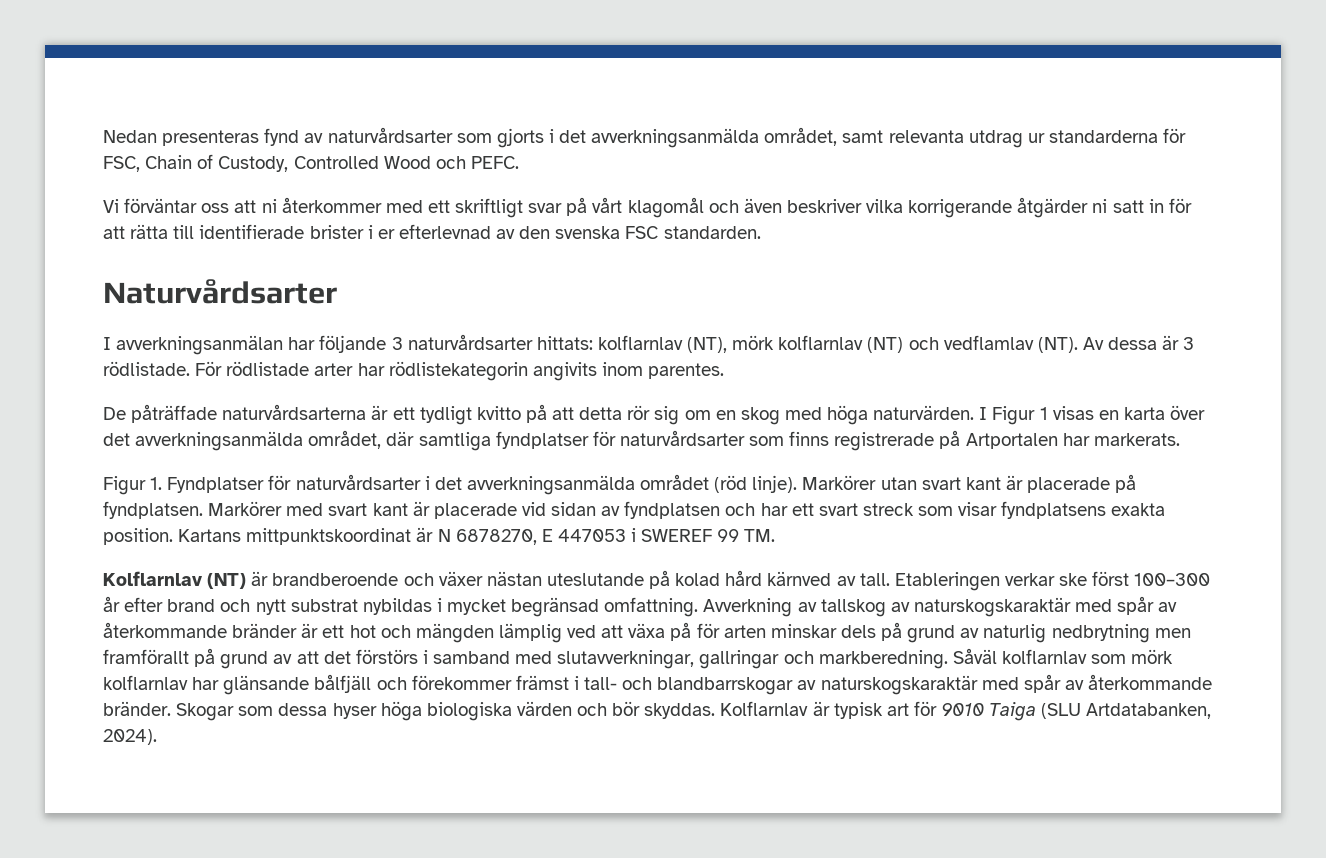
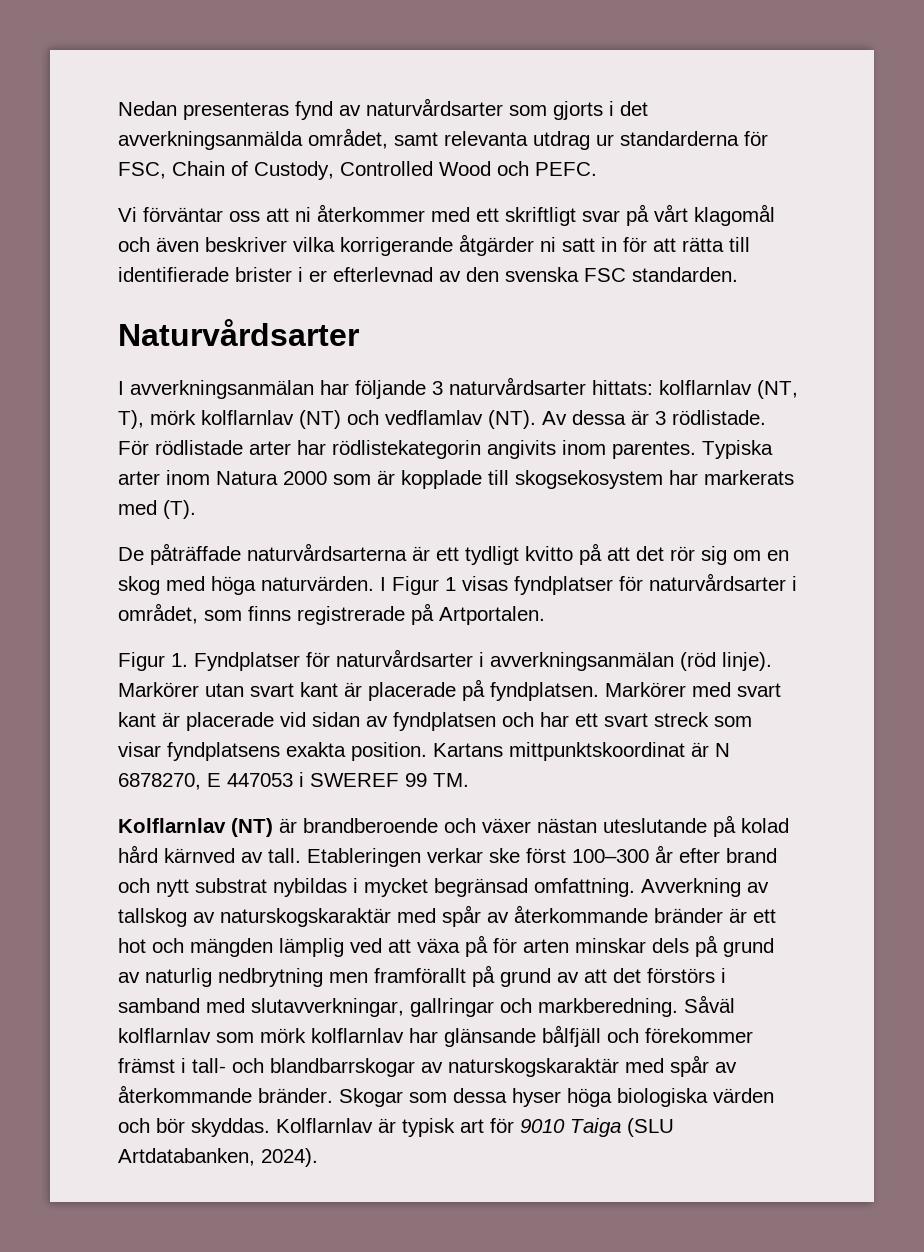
[687,337,728,353] (NT), -> [757,380,798,399] [118,410,144,429] (NT, T),
(725, 371) none -> [702,440,773,459] [118,470,794,489] [118,500,196,519] Typiska arter inom Natura 2000 som är kopplade till skogsekosystem har markerats med (T).
[579,407,623,420] detta -> [636,546,664,561] det
[1098,405,1206,420] [103,430,491,451] en karta över det avverkningsanmälda området, där samtliga -> (508, 583) none
(745, 438) none -> [792,576,797,591] [118,603,198,624] i området,
[965,433,1180,449] Artportalen har markerats. -> [439,606,545,625] Artportalen.
[434,474,710,495] det avverkningsanmälda området -> [490,652,674,671] avverkningsanmälan

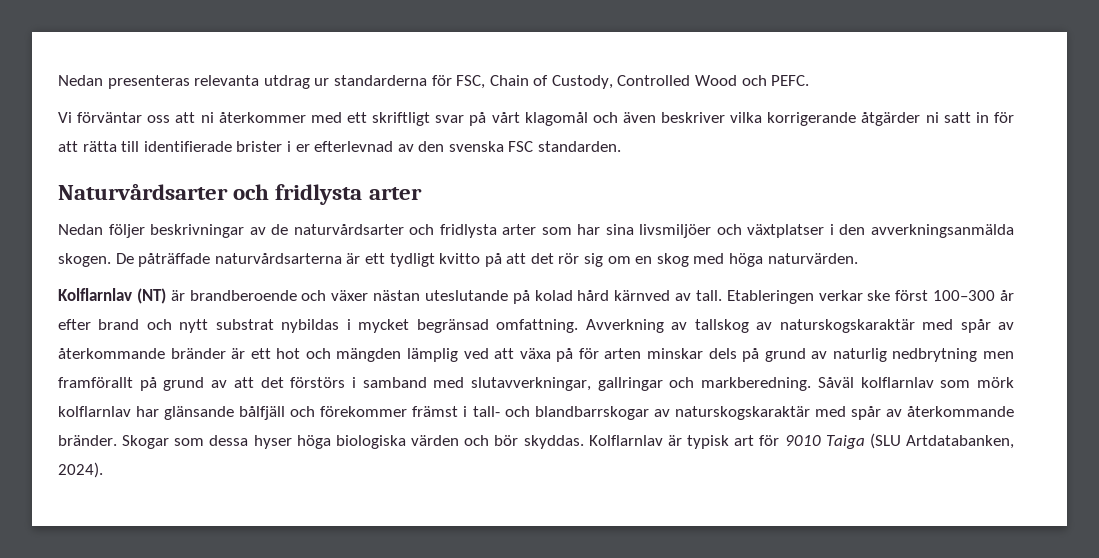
[295,98,648,120] [118,128,438,150] fynd av naturvårdsarter som gjorts i det avverkningsanmälda området, samt -> (190, 82) none
[118,377,798,399] [118,410,766,429] [118,440,773,459] [118,470,794,489] [118,500,196,519] // I avverkningsanmälan har följande 3 naturvårdsarter hittats: kolflarnlav (NT, T), mörk kolflarnlav (NT) och vedflamlav (NT). Av dessa är 3 rödlistade. För rödlistade arter har rödlistekategorin angivits inom parentes. Typiska arter inom Natura 2000 som är kopplade till skogsekosystem har markerats med (T). // -> [233,184,422,205] [58,224,1014,238] [58,253,111,267] och fridlysta arter // Nedan följer beskrivningar av de naturvårdsarter och fridlysta arter som har sina livsmiljöer och växtplatser i den avverkningsanmälda skogen.
[380,573,797,595] [118,603,545,625] [118,649,772,671] [118,679,781,701] [118,712,752,731] [118,742,730,761] [118,772,469,790] I Figur 1 visas fyndplatser för naturvårdsarter i området, som finns registrerade på Artportalen. // Figur 1. Fyndplatser för naturvårdsarter i avverkningsanmälan (röd linje). Markörer utan svart kant är placerade på fyndplatsen. Markörer med svart kant är placerade vid sidan av fyndplatsen och har ett svart streck som visar fyndplatsens exakta position. Kartans mittpunktskoordinat är N 6878270, E 447053 i SWEREF 99 TM. -> (858, 258) none

